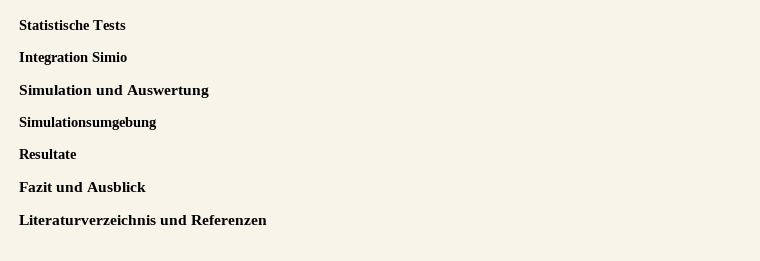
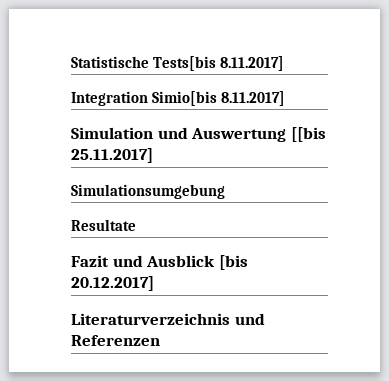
[93,20,126,30] Tests -> [153,56,285,71] Tests[bis 8.11.2017]
[92,52,127,62] Simio -> [152,91,286,106] Simio[bis 8.11.2017]
(210, 91) none -> [290,127,326,142] [71,148,153,163] [[bis 25.11.2017]
(147, 187) none -> [218,255,248,270] [71,276,154,291] [bis 20.12.2017]

